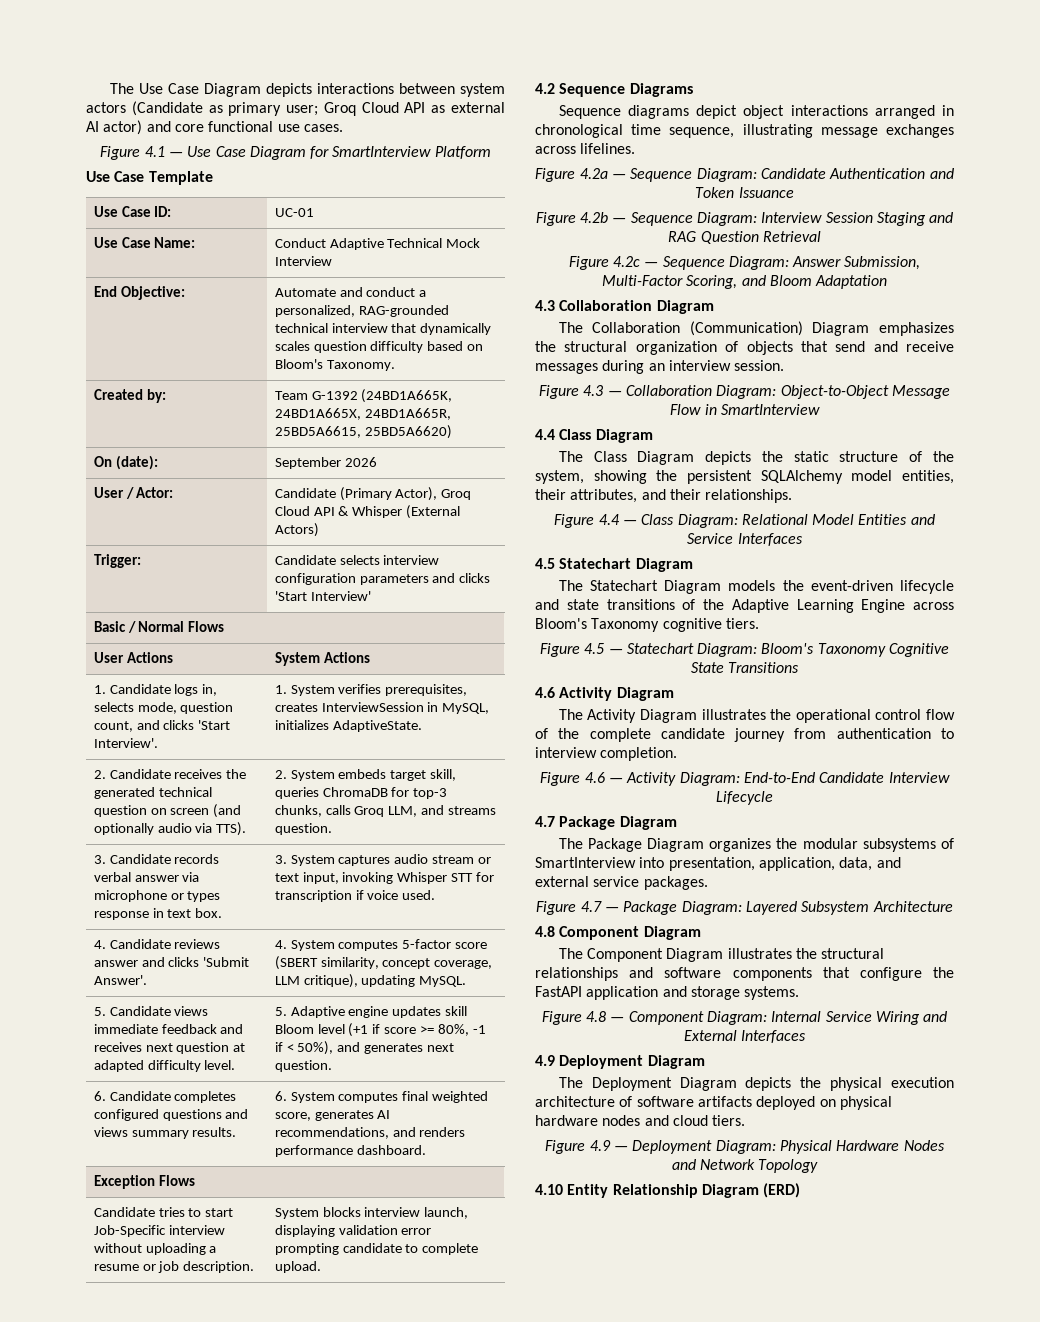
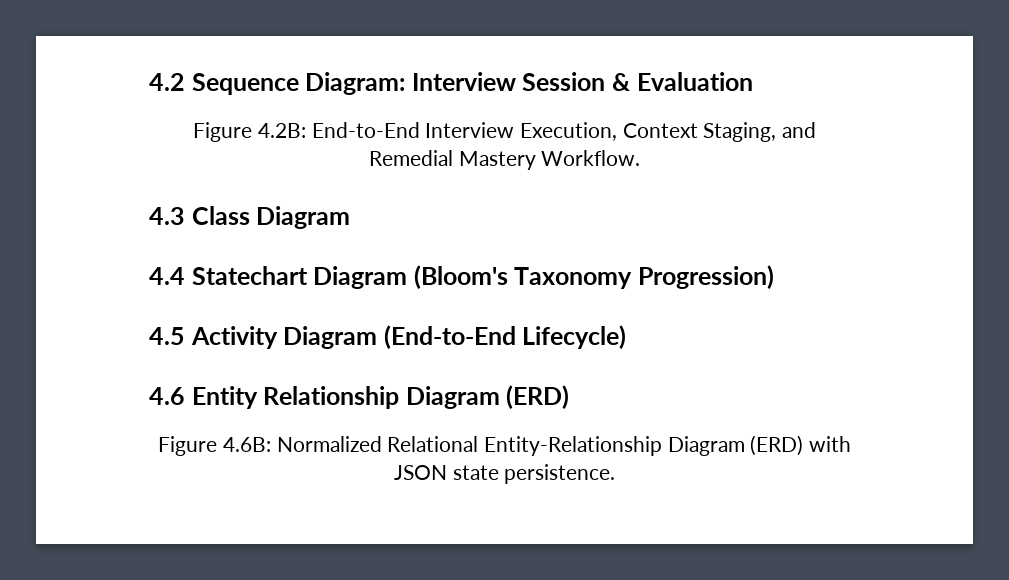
[109,83,505,97] [86,101,505,116] [86,120,343,135] [100,146,491,160] [86,171,213,185] [93,206,172,217] [274,208,314,217] [93,237,196,248] [274,238,481,250] [274,256,332,266] [93,286,185,300] [274,287,427,297] [274,305,449,317] [274,323,492,335] [274,341,484,353] [274,359,395,371] [93,389,166,403] [274,389,453,403] [274,408,451,420] [274,425,452,439] [93,455,158,470] [274,457,377,469] [93,487,174,499] [274,487,472,501] [274,505,461,519] [274,523,319,537] [93,554,141,568] [274,555,440,565] [274,573,491,585] [274,591,371,601] [93,621,225,633] [93,652,173,663] [274,652,370,666] [93,684,218,696] [93,702,234,714] [93,720,231,732] [93,738,158,748] [274,684,468,696] [274,702,490,714] [274,720,422,732] [93,769,247,779] [93,787,212,799] [93,804,242,818] [93,822,247,836] [274,769,457,781] [274,787,448,799] [274,805,497,817] [274,823,332,835] [93,854,220,864] [93,872,200,882] [93,890,221,902] [93,908,223,920] [274,854,492,866] [274,872,495,884] [274,890,436,902] [93,939,221,949] [93,957,250,967] [93,975,147,985] [274,939,488,951] [274,956,493,970] [274,974,467,988] [93,1006,209,1016] [93,1024,244,1034] [93,1042,246,1054] [93,1060,236,1072] [274,1006,468,1018] [274,1023,487,1037] [274,1041,455,1055] [274,1060,332,1072] [93,1091,237,1103] [93,1109,249,1121] [93,1127,237,1139] [274,1091,489,1103] [274,1110,391,1121] [274,1127,466,1139] [274,1145,426,1157] [93,1175,195,1189] [93,1207,234,1217] [93,1225,225,1237] [93,1243,217,1255] [93,1261,255,1273] [274,1207,469,1219] [274,1225,432,1237] [274,1243,479,1255] [274,1261,321,1273] [535,83,693,97] [558,105,955,119] [535,124,954,138] [535,143,636,154] [535,168,954,182] [695,187,794,198] [535,212,954,226] [668,231,821,244] [568,256,921,270] [601,275,888,289] [535,300,714,314] [558,321,954,336] [535,341,954,355] [535,360,785,374] [539,385,950,399] [670,404,820,415] [535,429,653,443] [558,451,954,465] [535,470,955,484] [535,489,793,503] [554,514,935,528] [687,533,803,546] [535,558,693,572] [558,580,955,594] [535,599,954,613] [535,618,759,632] [539,643,950,657] [690,662,800,673] [535,687,674,701] [558,709,955,723] [535,728,954,742] [535,747,678,761] [540,772,950,786] [716,791,773,805] [535,816,677,830] [558,838,954,852] [535,857,901,871] [535,876,708,890] [536,901,953,915] [535,926,701,940] [558,948,885,962] [535,967,954,981] [535,986,800,1000] [541,1011,948,1025] [683,1030,807,1043] [535,1055,705,1069] [558,1077,954,1091] [535,1096,892,1110] [535,1115,746,1126] [545,1140,945,1154] [671,1159,819,1173] [535,1183,801,1198] The Use Case Diagram depicts interactions between system actors (Candidate as primary user; Groq Cloud API as external AI actor) and core functional use cases. // Figure 4.1 — Use Case Diagram for SmartInterview Platform // Use Case Template // Use Case ID: | UC-01 // Use Case Name: | Conduct Adaptive Technical Mock Interview // End Objective: | Automate and conduct a personalized, RAG-grounded technical interview that dynamically scales question difficulty based on Bloom's Taxonomy. // Created by: | Team G-1392 (24BD1A665K, 24BD1A665X, 24BD1A665R, 25BD5A6615, 25BD5A6620) // On (date): | September 2026 // User / Actor: | Candidate (Primary Actor), Groq Cloud API & Whisper (External Actors) // Trigger: | Candidate selects interview configuration parameters and clicks 'Start Interview' // Basic / Normal Flows // User Actions | System Actions // 1. Candidate logs in, selects mode, question count, and clicks 'Start Interview'. | 1. System verifies prerequisites, creates InterviewSession in MySQL, initializes AdaptiveState. // 2. Candidate receives the generated technical question on screen (and optionally audio via TTS). | 2. System embeds target skill, queries ChromaDB for top-3 chunks, calls Groq LLM, and streams question. // 3. Candidate records verbal answer via microphone or types response in text box. | 3. System captures audio stream or text input, invoking Whisper STT for transcription if voice used. // 4. Candidate reviews answer and clicks 'Submit Answer'. | 4. System computes 5-factor score (SBERT similarity, concept coverage, LLM critique), updating MySQL. // 5. Candidate views immediate feedback and receives next question at adapted difficulty level. | 5. Adaptive engine updates skill Bloom level (+1 if score >= 80%, -1 if < 50%), and generates next question. // 6. Candidate completes configured questions and views summary results. | 6. System computes final weighted score, generates AI recommendations, and renders performance dashboard. // Exception Flows // Candidate tries to start Job-Specific interview without uploading a resume or job description. | System blocks interview launch, displaying validation error prompting candidate to complete upload. // 4.2 Sequence Diagrams // Sequence diagrams depict object interactions arranged in chronological time sequence, illustrating message exchanges across lifelines. // Figure 4.2a — Sequence Diagram: Candidate Authentication and Token Issuance // Figure 4.2b — Sequence Diagram: Interview Session Staging and RAG Question Retrieval // Figure 4.2c — Sequence Diagram: Answer Submission, Multi-Factor Scoring, and Bloom Adaptation // 4.3 Collaboration Diagram // The Collaboration (Communication) Diagram emphasizes the structural organization of objects that send and receive messages during an interview session. // Figure 4.3 — Collaboration Diagram: Object-to-Object Message Flow in SmartInterview // 4.4 Class Diagram // The Class Diagram depicts the static structure of the system, showing the persistent SQLAlchemy model entities, their attributes, and their relationships. // Figure 4.4 — Class Diagram: Relational Model Entities and Service Interfaces // 4.5 Statechart Diagram // The Statechart Diagram models the event-driven lifecycle and state transitions of the Adaptive Learning Engine across Bloom's Taxonomy cognitive tiers. // Figure 4.5 — Statechart Diagram: Bloom's Taxonomy Cognitive State Transitions // 4.6 Activity Diagram // The Activity Diagram illustrates the operational control flow of the complete candidate journey from authentication to interview completion. // Figure 4.6 — Activity Diagram: End-to-End Candidate Interview Lifecycle // 4.7 Package Diagram // The Package Diagram organizes the modular subsystems of SmartInterview into presentation, application, data, and external service packages. // Figure 4.7 — Package Diagram: Layered Subsystem Architecture // 4.8 Component Diagram // The Component Diagram illustrates the structural relationships and software components that configure the FastAPI application and storage systems. // Figure 4.8 — Component Diagram: Internal Service Wiring and External Interfaces // 4.9 Deployment Diagram // The Deployment Diagram depicts the physical execution architecture of software artifacts deployed on physical hardware nodes and cloud tiers. // Figure 4.9 — Deployment Diagram: Physical Hardware Nodes and Network Topology // 4.10 Entity Relationship Diagram (ERD) -> [149,72,753,95] [193,122,816,142] [368,150,641,170] [149,206,351,229] [149,265,775,289] [149,325,627,349] [149,385,570,409] [158,435,851,456] [393,464,616,484] 4.2 Sequence Diagram: Interview Session & Evaluation // Figure 4.2B: End-to-End Interview Execution, Context Staging, and Remedial Mastery Workflow. // 4.3 Class Diagram // 4.4 Statechart Diagram (Bloom's Taxonomy Progression) // 4.5 Activity Diagram (End-to-End Lifecycle) // 4.6 Entity Relationship Diagram (ERD) // Figure 4.6B: Normalized Relational Entity-Relationship Diagram (ERD) with JSON state persistence.

